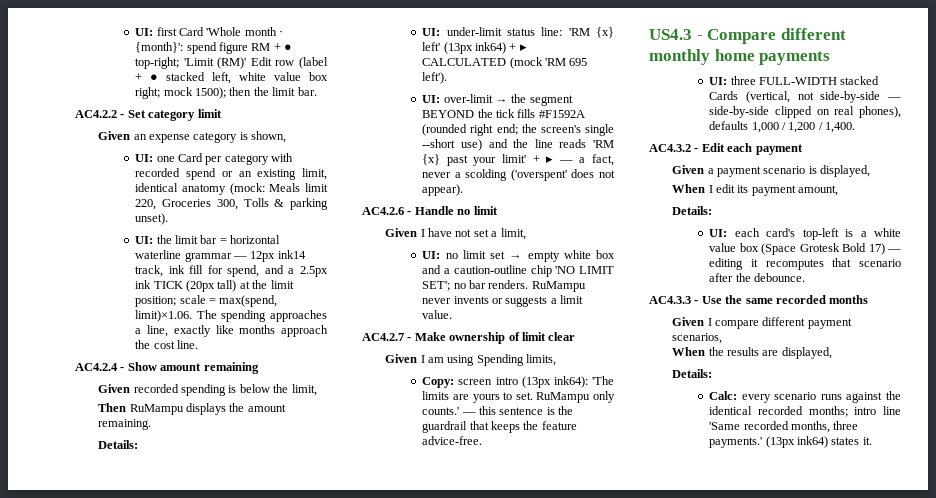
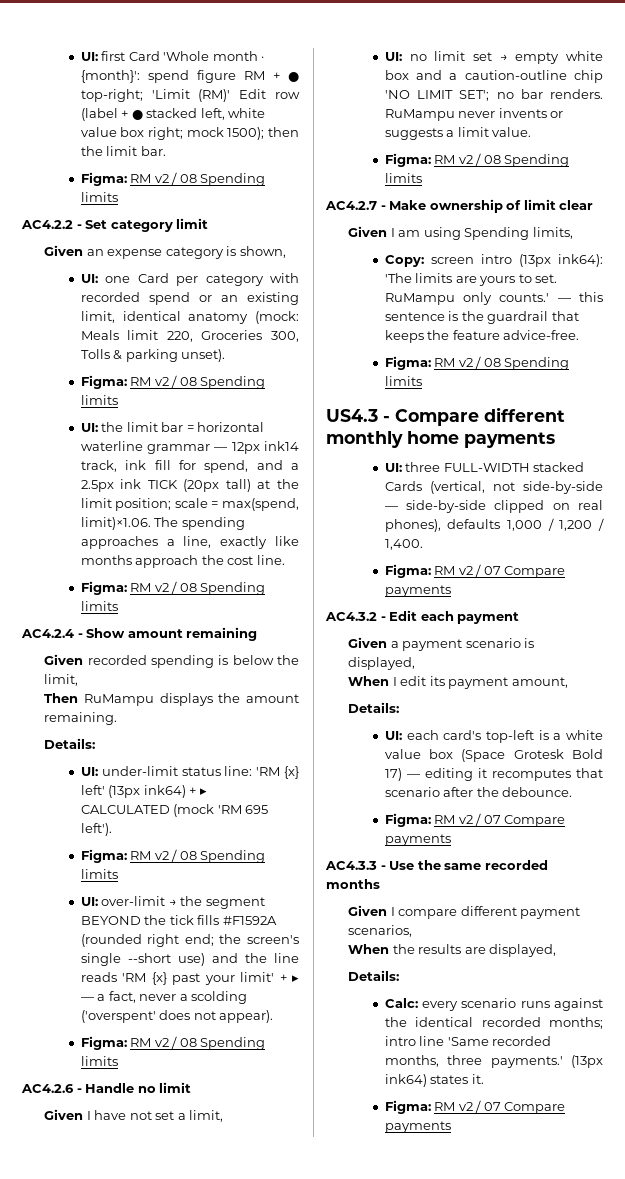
(317, 91) none -> [80,172,266,186] [80,192,118,202] // Figma: RM v2 / 08 Spending limits
(169, 219) none -> [80,375,266,389] [80,395,118,405] // Figma: RM v2 / 08 Spending limits
(199, 344) none -> [80,581,266,595] [80,601,118,611] // Figma: RM v2 / 08 Spending limits
(448, 78) none -> [80,849,266,863] [80,869,118,879] // Figma: RM v2 / 08 Spending limits
(464, 190) none -> [80,1036,266,1050] [80,1056,118,1066] // Figma: RM v2 / 08 Spending limits
(453, 314) none -> [384,153,570,167] [384,173,422,183] // Figma: RM v2 / 08 Spending limits
(483, 440) none -> [384,356,570,370] [384,376,422,386] // Figma: RM v2 / 08 Spending limits
(856, 127) none -> [384,564,566,578] [384,585,451,597] // Figma: RM v2 / 07 Compare payments
(806, 277) none -> [384,813,566,827] [384,834,451,846] // Figma: RM v2 / 07 Compare payments
(872, 441) none -> [384,1100,566,1114] [384,1121,451,1133] // Figma: RM v2 / 07 Compare payments

